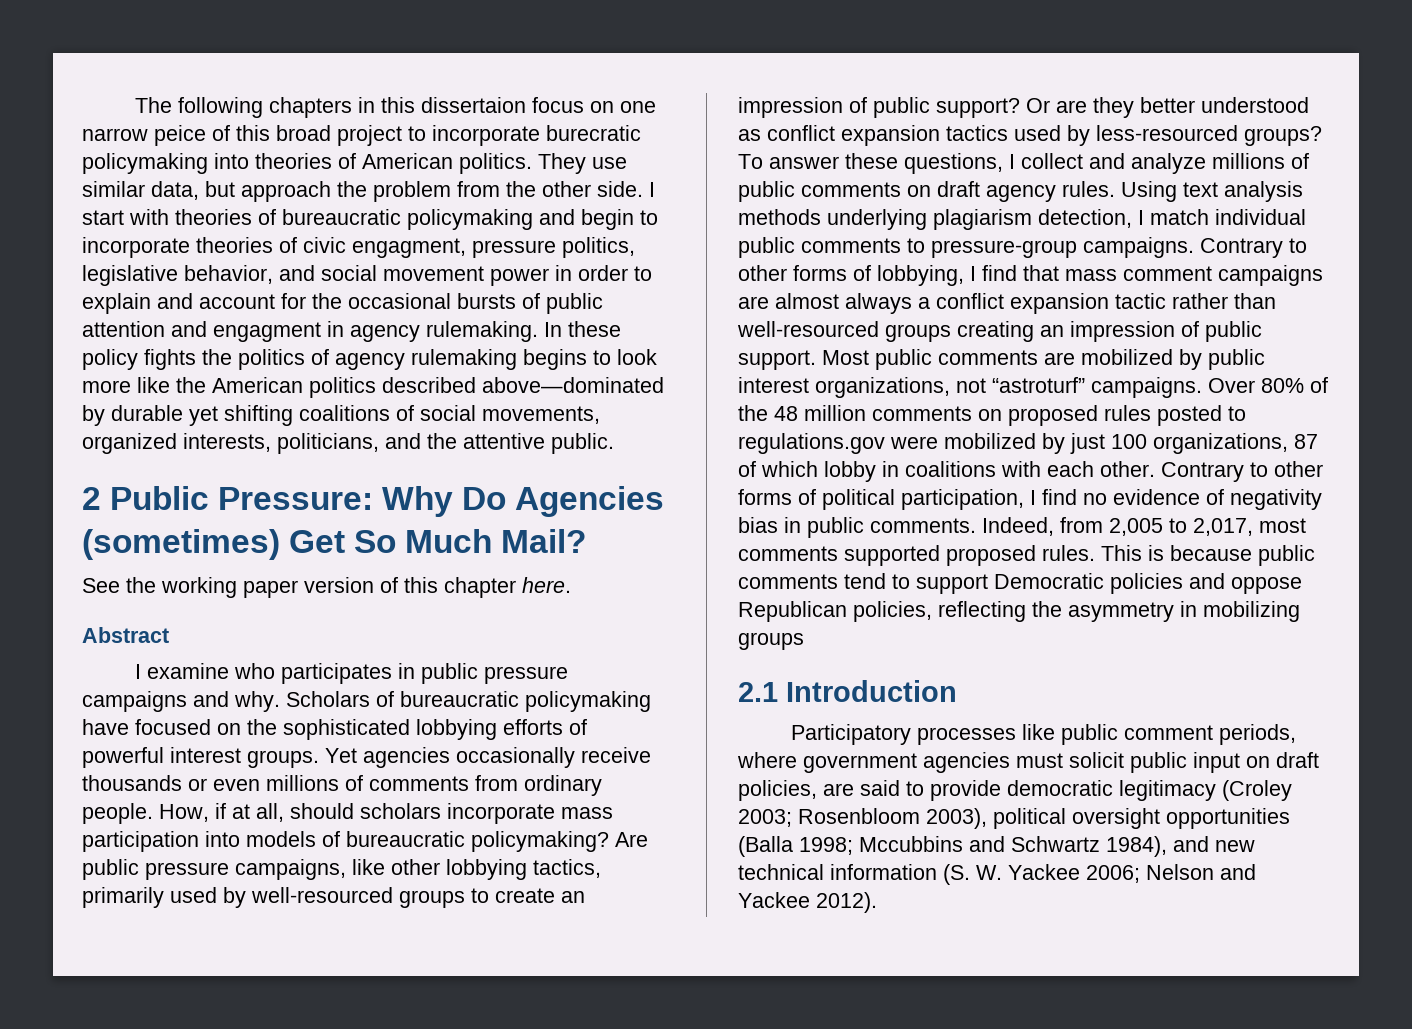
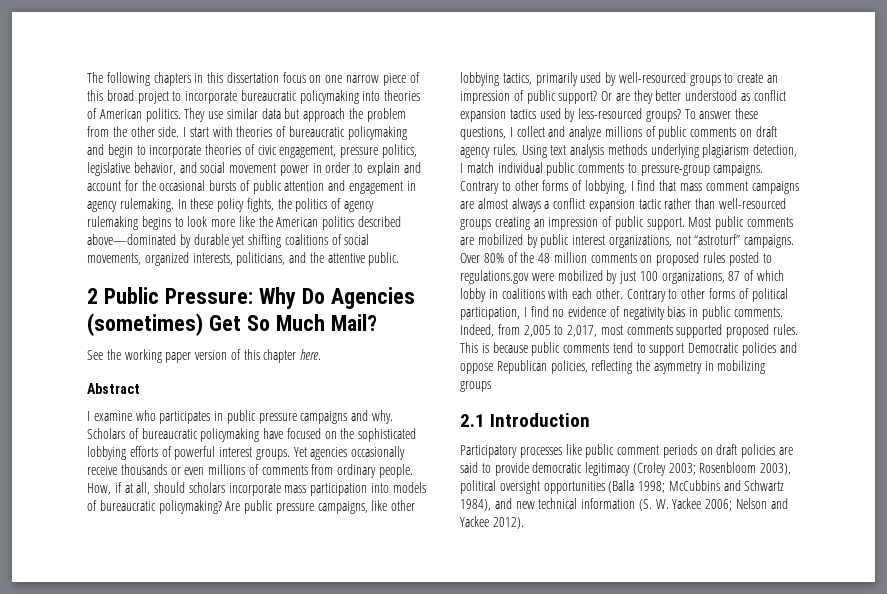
[421,97,527,113] dissertaion -> [226,72,279,83] dissertation
[154,125,206,146] peice -> [382,73,406,86] piece
[546,125,641,141] burecratic -> [240,90,297,101] bureaucratic
[151,181,199,200] data, -> [261,108,281,119] data
[352,238,466,258] engagment, -> [279,145,337,158] engagement,
[213,322,321,342] engagment -> [349,181,404,194] engagement
[144,349,196,370] fights -> [246,198,274,212] fights,
[1219,724,1297,745] [737,752,1319,773] [738,780,817,801] periods, where government agencies must solicit public input on draft policies, -> [662,444,776,458] periods on draft policies
[859,836,963,852] Mccubbins -> [668,480,720,491] McCubbins

